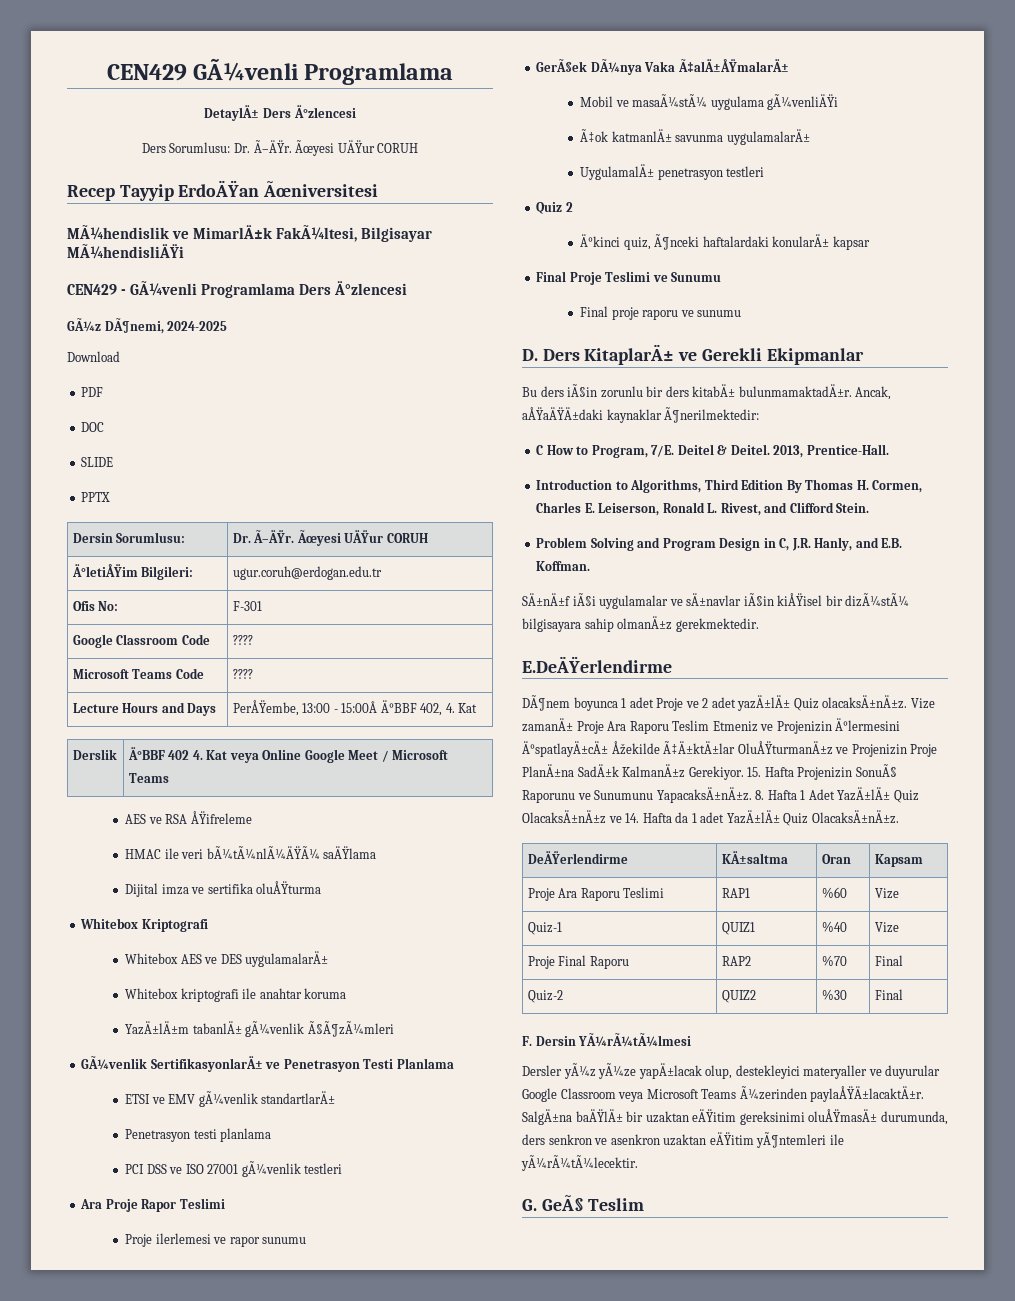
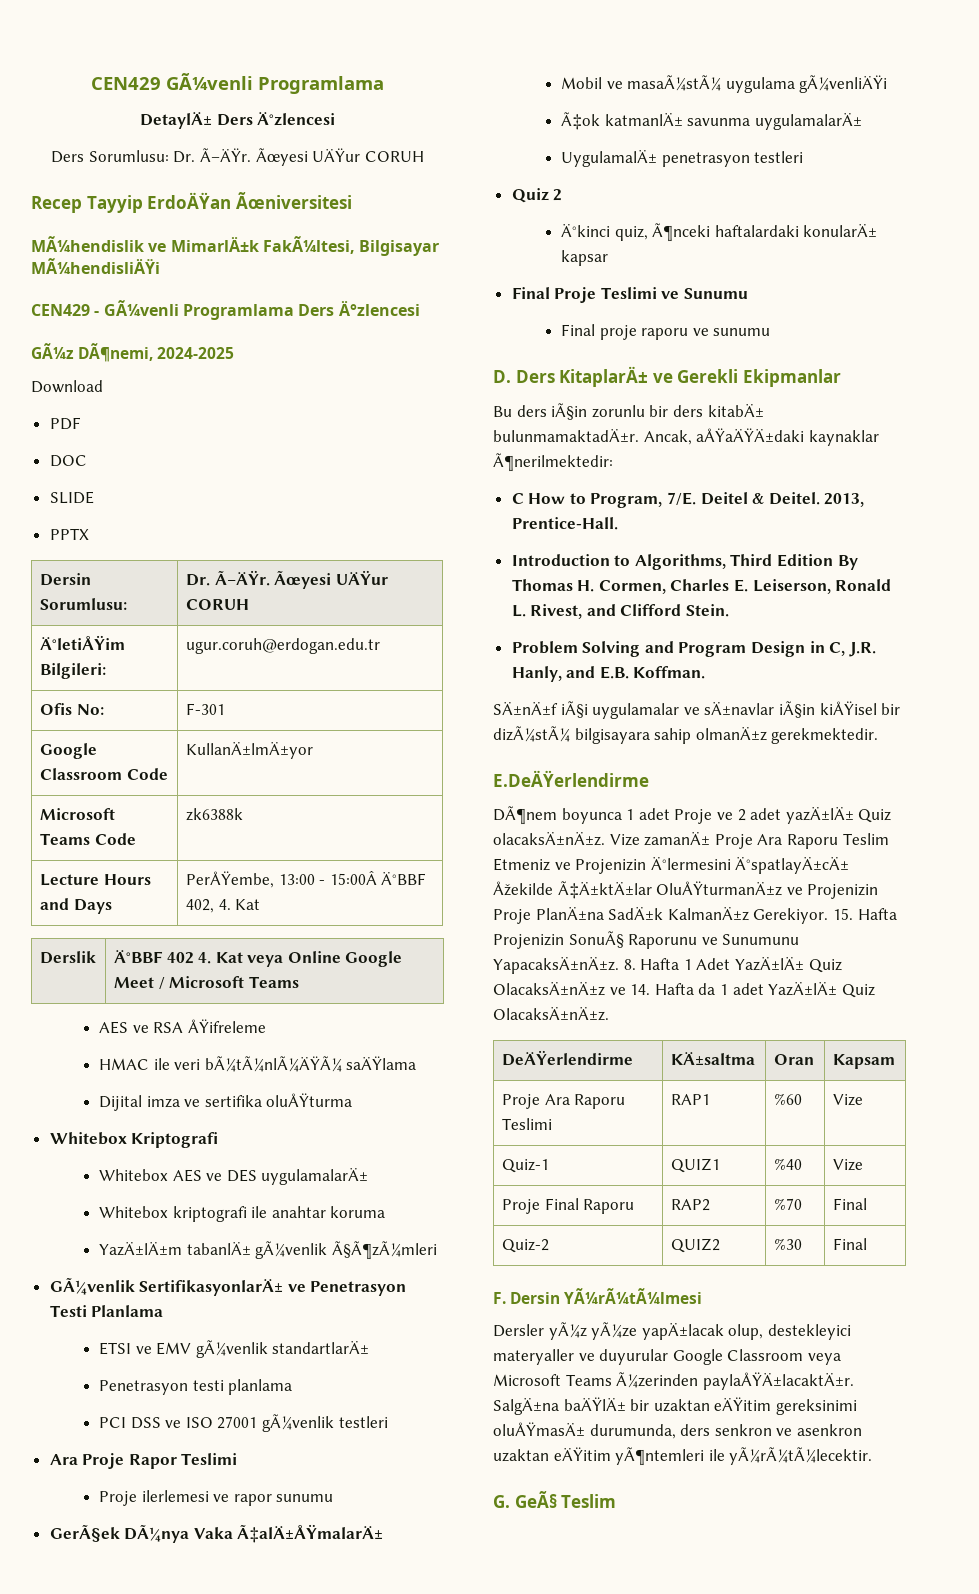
[232,635,253,645] ???? -> [185,742,313,759] KullanÄ±lmÄ±yor
[232,669,253,679] ???? -> [185,808,243,821] zk6388k

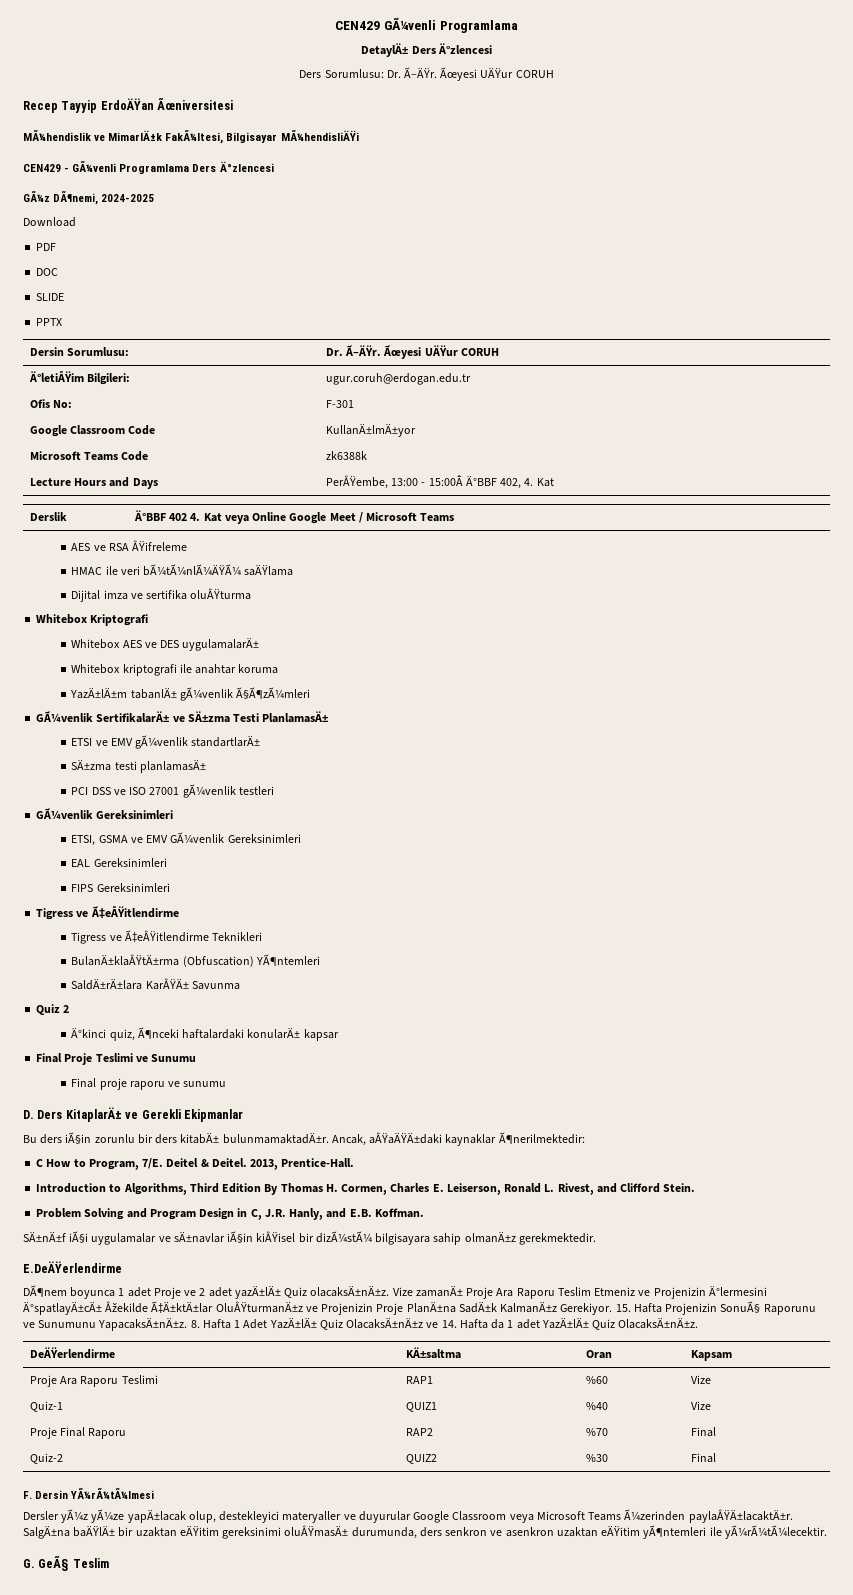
[139,1279,407,1296] [49,1305,164,1317] SertifikasyonlarÄ± ve Penetrasyon Testi Planlama -> [96,711,329,723] SertifikalarÄ± ve SÄ±zma Testi PlanlamasÄ±
[98,1379,293,1395] Penetrasyon testi planlama -> [71,760,206,773] SÄ±zma testi planlamasÄ±
[49,1453,238,1469] [98,1490,334,1506] [49,1524,384,1543] [560,75,888,93] [560,112,862,130] [560,150,804,167] Ara Proje Rapor Teslimi // Proje ilerlemesi ve rapor sunumu // GerÃ§ek DÃ¼nya Vaka Ã‡alÄ±ÅŸmalarÄ± // Mobil ve masaÃ¼stÃ¼ uygulama gÃ¼venliÄŸi // Ã‡ok katmanlÄ± savunma uygulamalarÄ± // UygulamalÄ± penetrasyon testleri -> [36,808,174,819] [71,832,301,846] [71,858,167,867] [71,883,170,892] [36,906,179,920] [71,930,263,944] [71,954,320,967] [71,978,240,990] GÃ¼venlik Gereksinimleri // ETSI, GSMA ve EMV GÃ¼venlik Gereksinimleri // EAL Gereksinimleri // FIPS Gereksinimleri // Tigress ve Ã‡eÅŸitlendirme // Tigress ve Ã‡eÅŸitlendirme Teknikleri // BulanÄ±klaÅŸtÄ±rma (Obfuscation) YÃ¶ntemleri // SaldÄ±rÄ±lara KarÅŸÄ± Savunma

